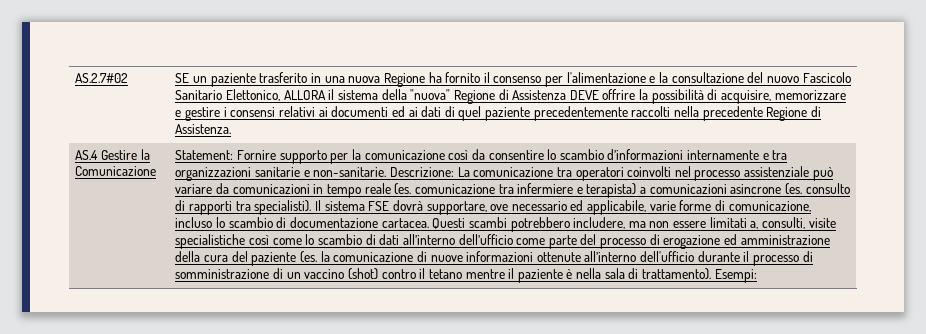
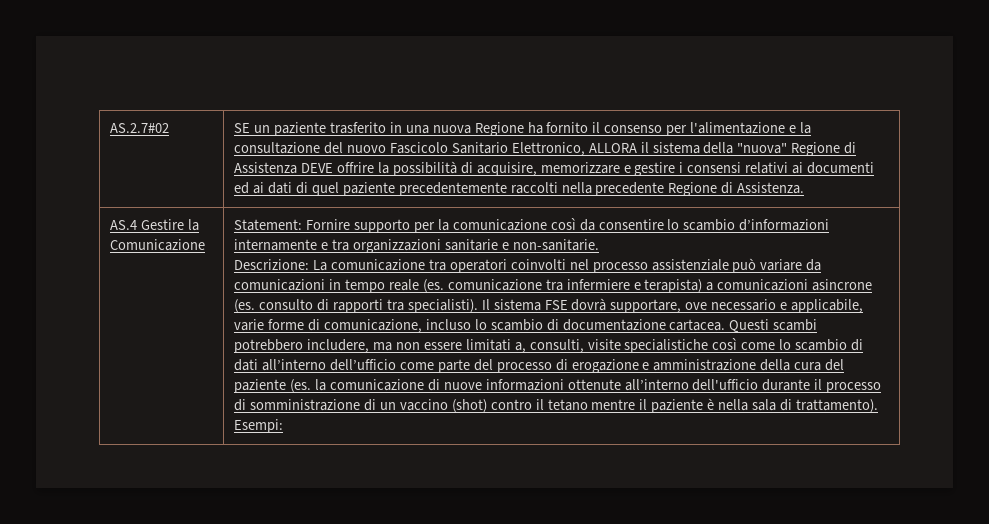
[225,89,280,101] Elettonico, -> [511,142,585,156] Elettronico,
(387, 172) none -> (599, 245) //
[570,200,584,211] ed -> [780,302,788,310] e
[724,234,738,245] ed -> [642,362,650,370] e

